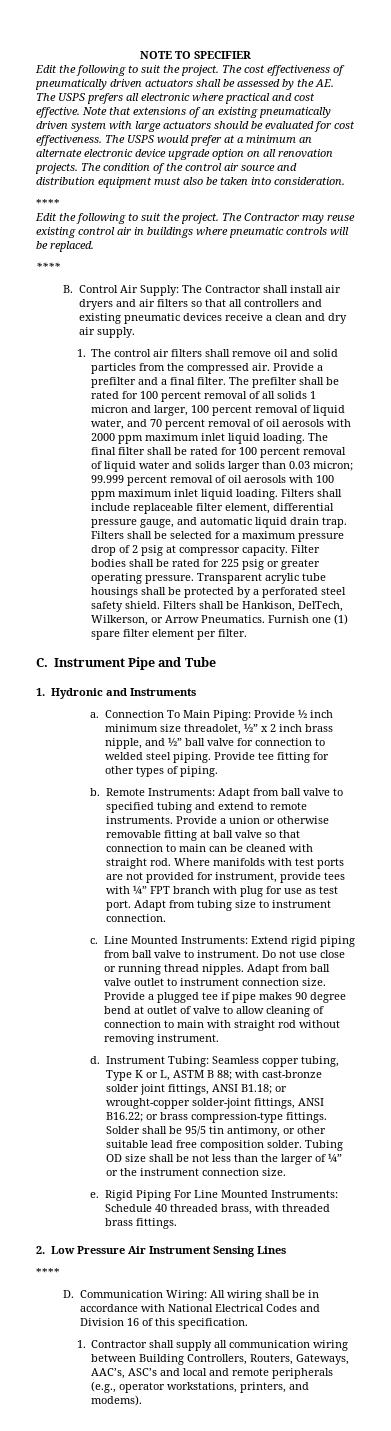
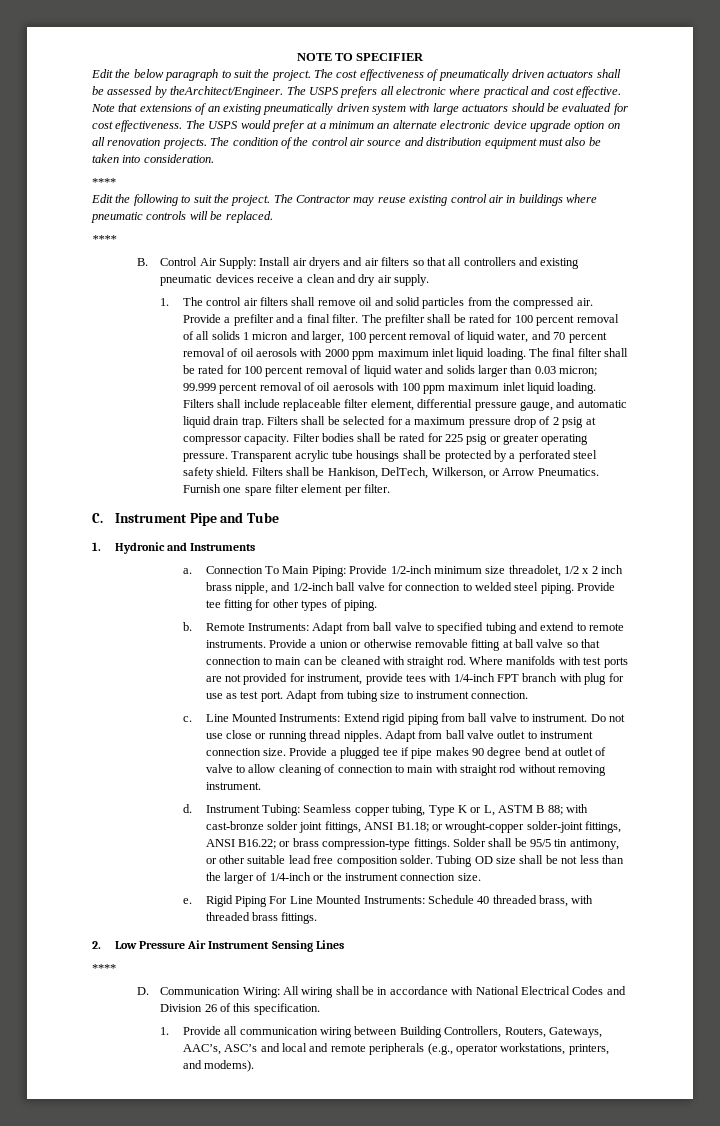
[76,65,126,76] following -> [133,69,219,81] below paragraph
[297,79,334,87] the AE. -> [170,86,284,98] theArchitect/Engineer.
[181,285,323,293] The Contractor shall install -> [259,257,291,266] Install
[334,614,349,625] (1) -> (242, 490) none
[297,709,333,718] ½ inch -> [390,565,432,574] 1/2-inch
[243,723,258,732] ½” -> [564,566,580,574] 1/2
[167,737,182,746] ½” -> [292,582,334,591] 1/2-inch
[132,885,147,894] ¼” -> [453,673,495,682] 1/4-inch
[327,1153,342,1162] ¼” -> [269,872,311,881] 1/4-inch
[126,1318,139,1326] 16 -> [204,1004,217,1012] 26
[91,1340,213,1351] Contractor shall supply -> [182,1026,221,1035] Provide

